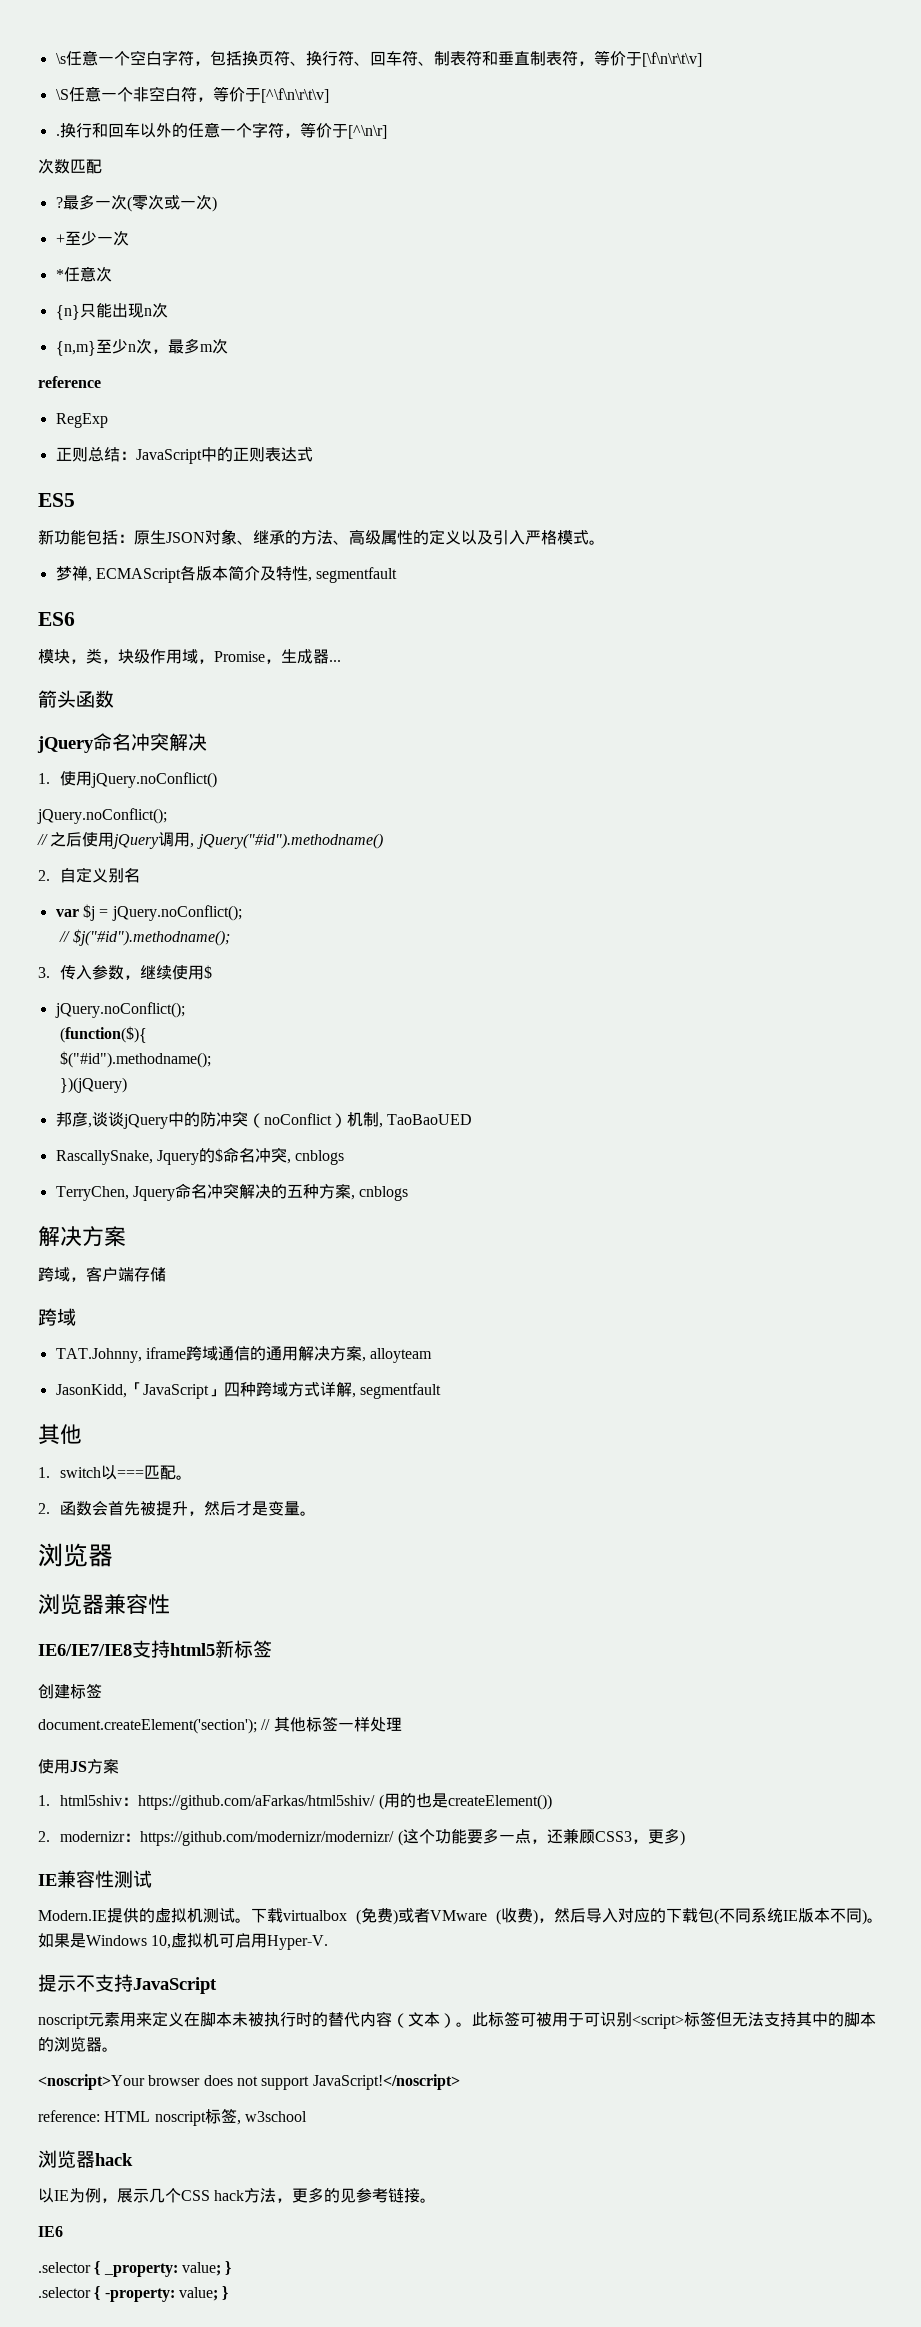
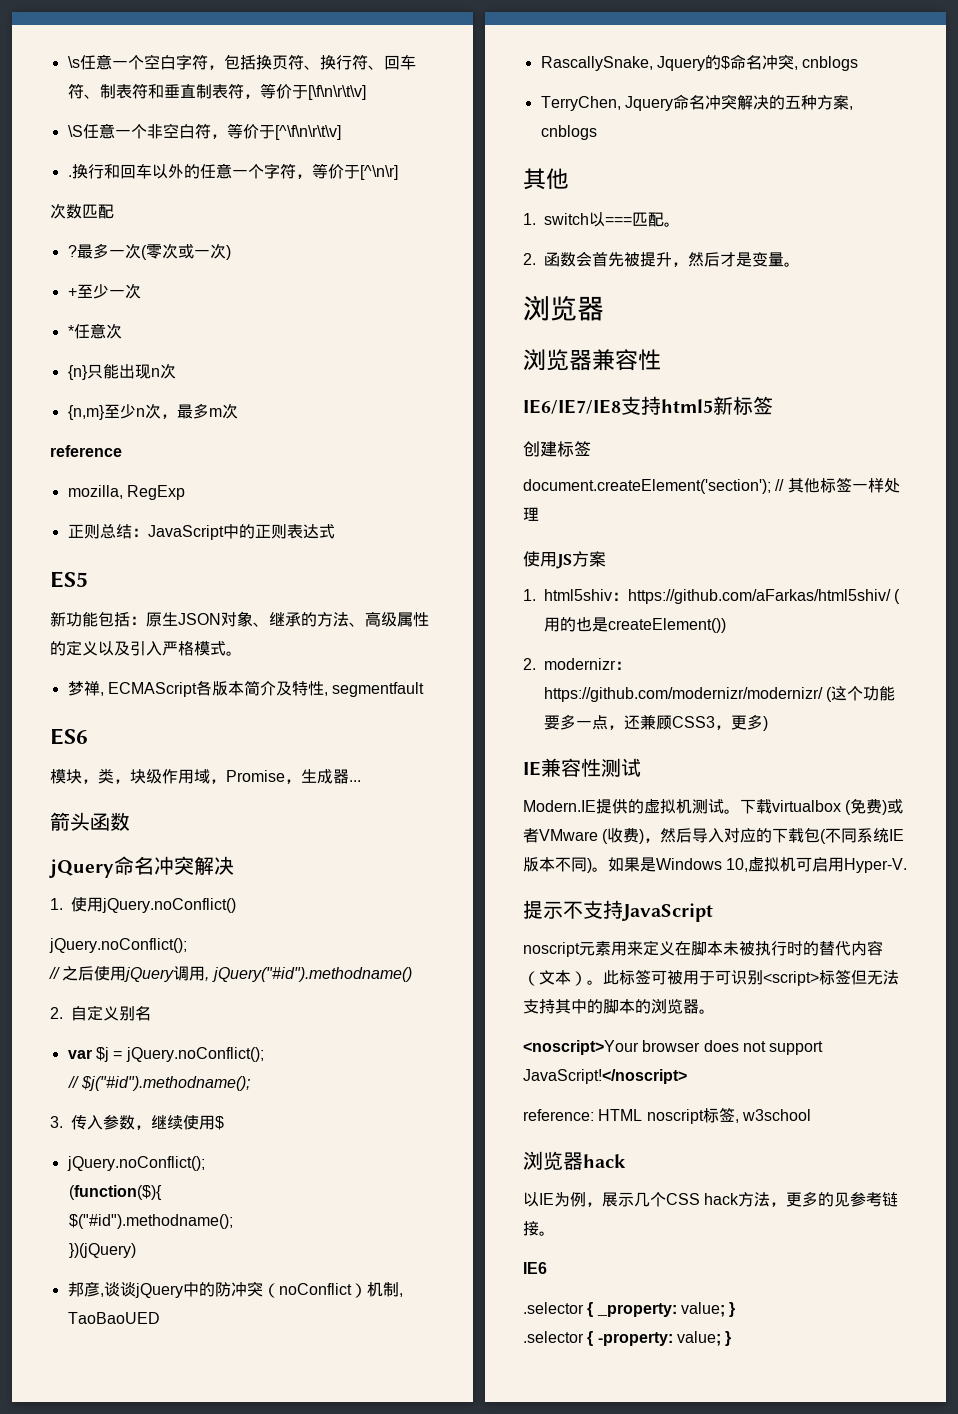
(101, 382) none -> [67,485,123,499] mozilla,
[38,1226,126,1247] [38,1266,166,1282] [38,1308,76,1326] [55,1346,433,1363] [55,1382,441,1399] // 解决方案 // 跨域，客户端存储 // 跨域 // TAT.Johnny, iframe跨域通信的通用解决方案, alloyteam // JasonKidd,「JavaScript」四种跨域方式详解, segmentfault -> (597, 132) none

